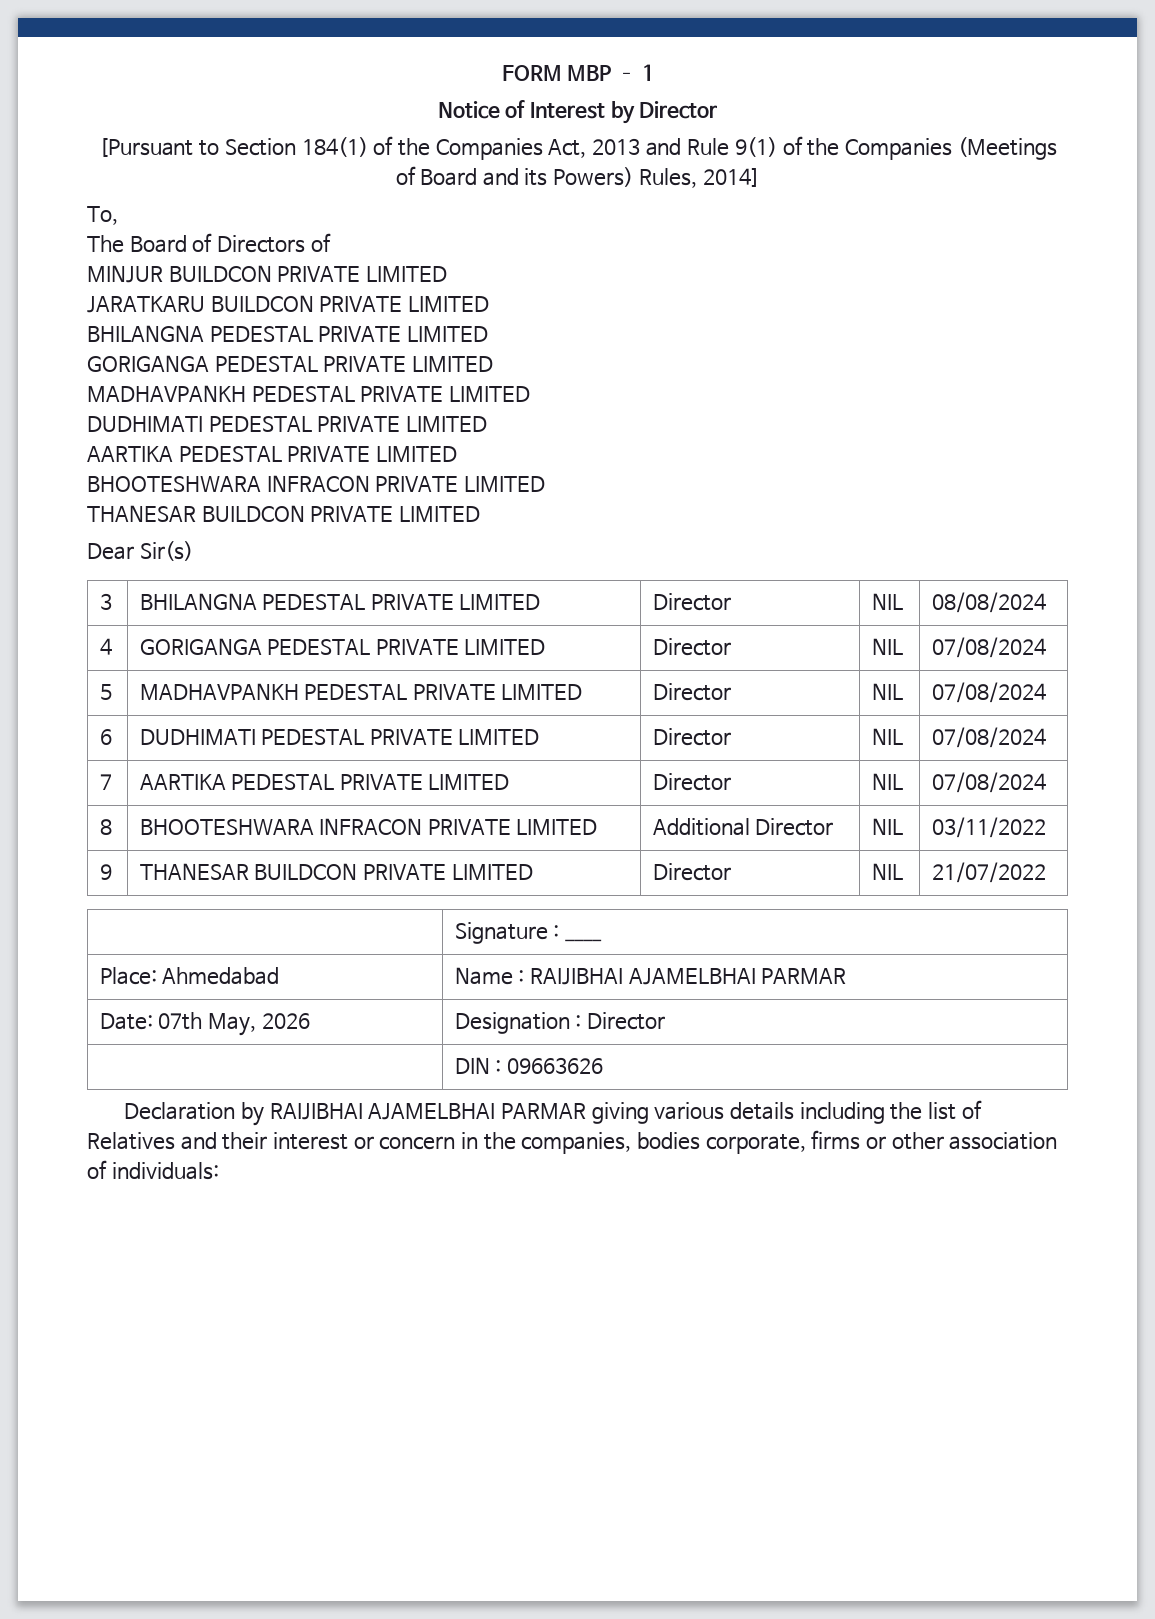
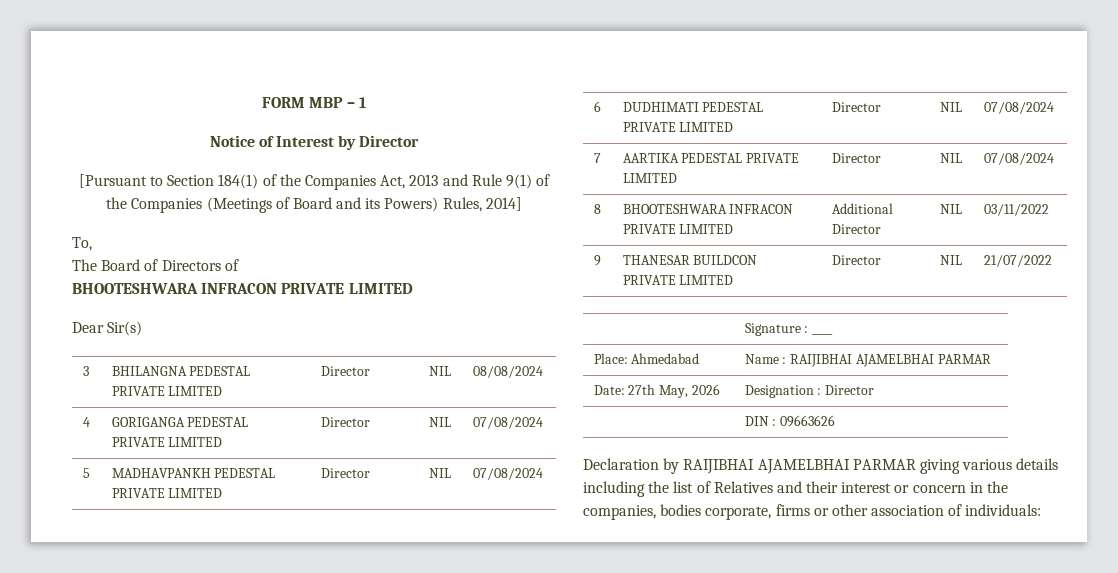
[87,265,447,283] [87,295,489,313] [87,325,488,342] [87,355,493,372] [87,385,530,402] [87,416,487,432] [87,446,457,462] [87,475,545,492] [87,505,480,522] // MINJUR BUILDCON PRIVATE LIMITED // JARATKARU BUILDCON PRIVATE LIMITED // BHILANGNA PEDESTAL PRIVATE LIMITED // GORIGANGA PEDESTAL PRIVATE LIMITED // MADHAVPANKH PEDESTAL PRIVATE LIMITED // DUDHIMATI PEDESTAL PRIVATE LIMITED // AARTIKA PEDESTAL PRIVATE LIMITED // BHOOTESHWARA INFRACON PRIVATE LIMITED // THANESAR BUILDCON PRIVATE LIMITED -> [72,283,413,294] // BHOOTESHWARA INFRACON PRIVATE LIMITED
[158,1012,203,1030] 07th -> [628,384,656,395] 27th

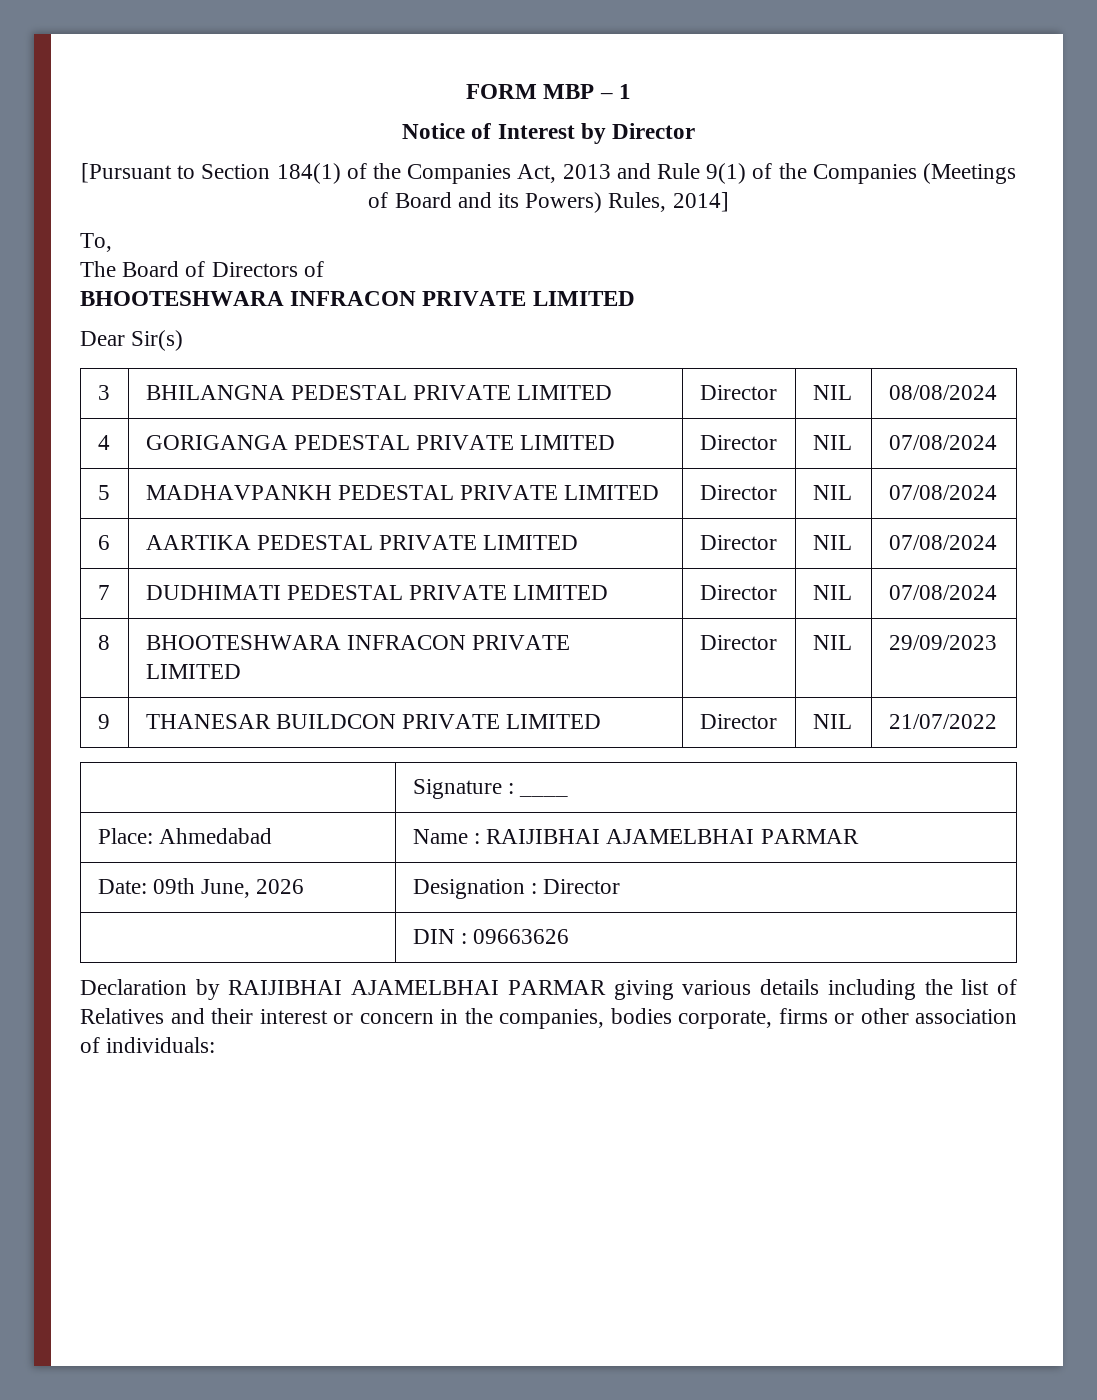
[622,102,699,112] DUDHIMATI -> [145,535,251,550] AARTIKA
[622,153,679,163] AARTIKA -> [145,585,281,600] DUDHIMATI
[831,203,893,214] [831,224,881,234] [939,204,962,214] [983,204,1049,216] Additional Director | NIL | 03/11/2022 -> [699,635,777,650] [812,635,852,650] [888,635,997,650] Director | NIL | 29/09/2023
[628,384,689,398] 27th May, -> [153,878,251,898] 09th June,

